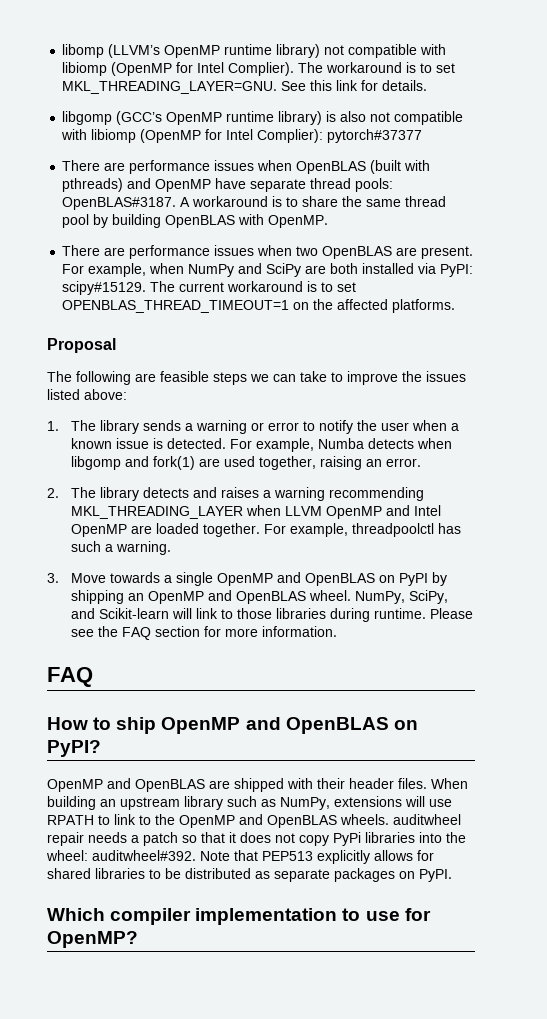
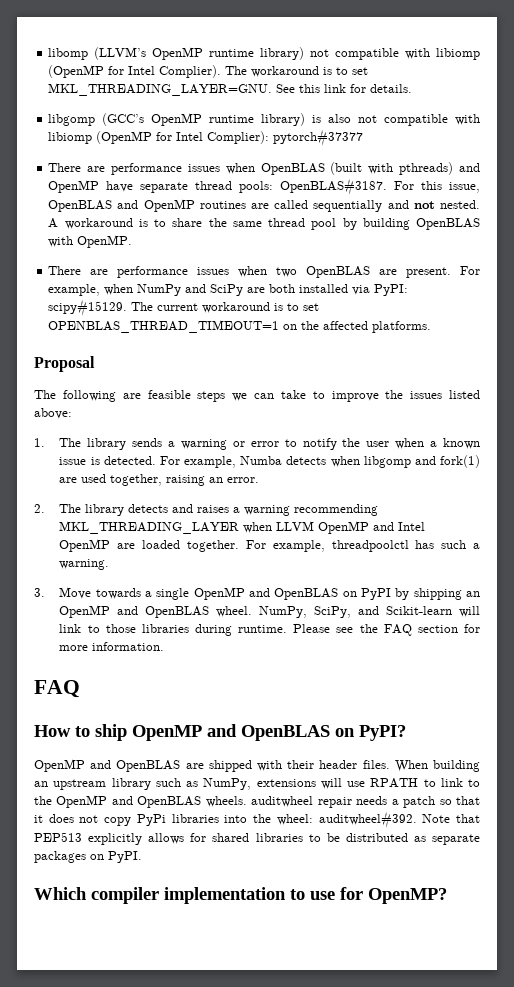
(177, 203) none -> [394,181,480,193] [48,199,480,212] For this issue, OpenBLAS and OpenMP routines are called sequentially and not nested.

